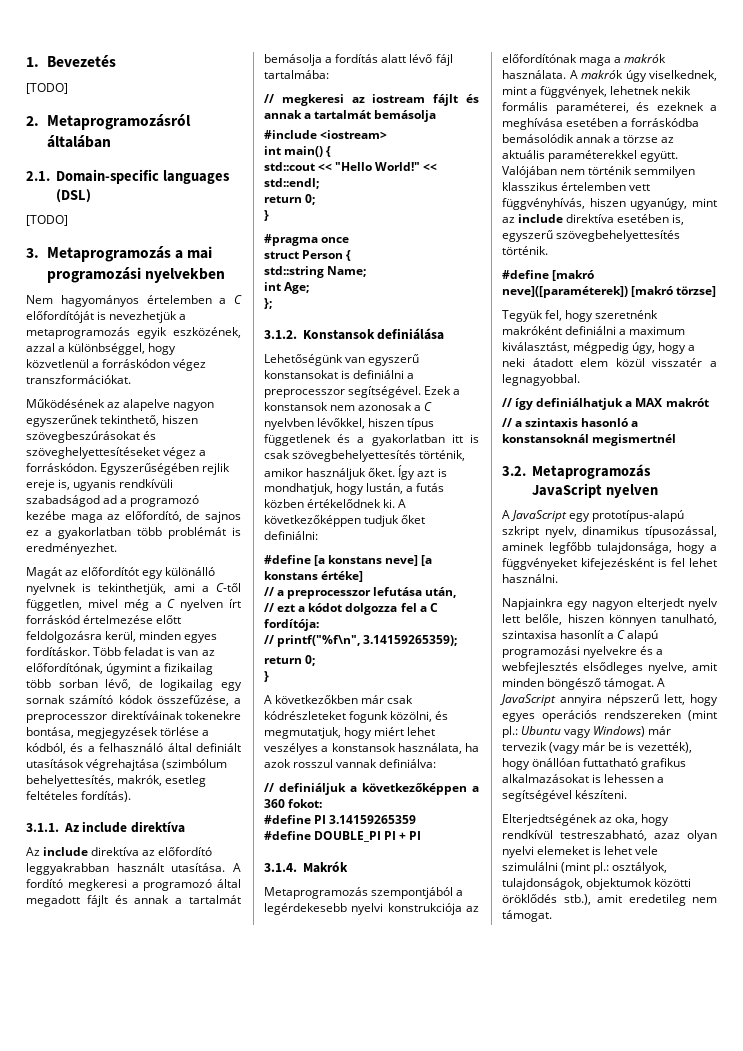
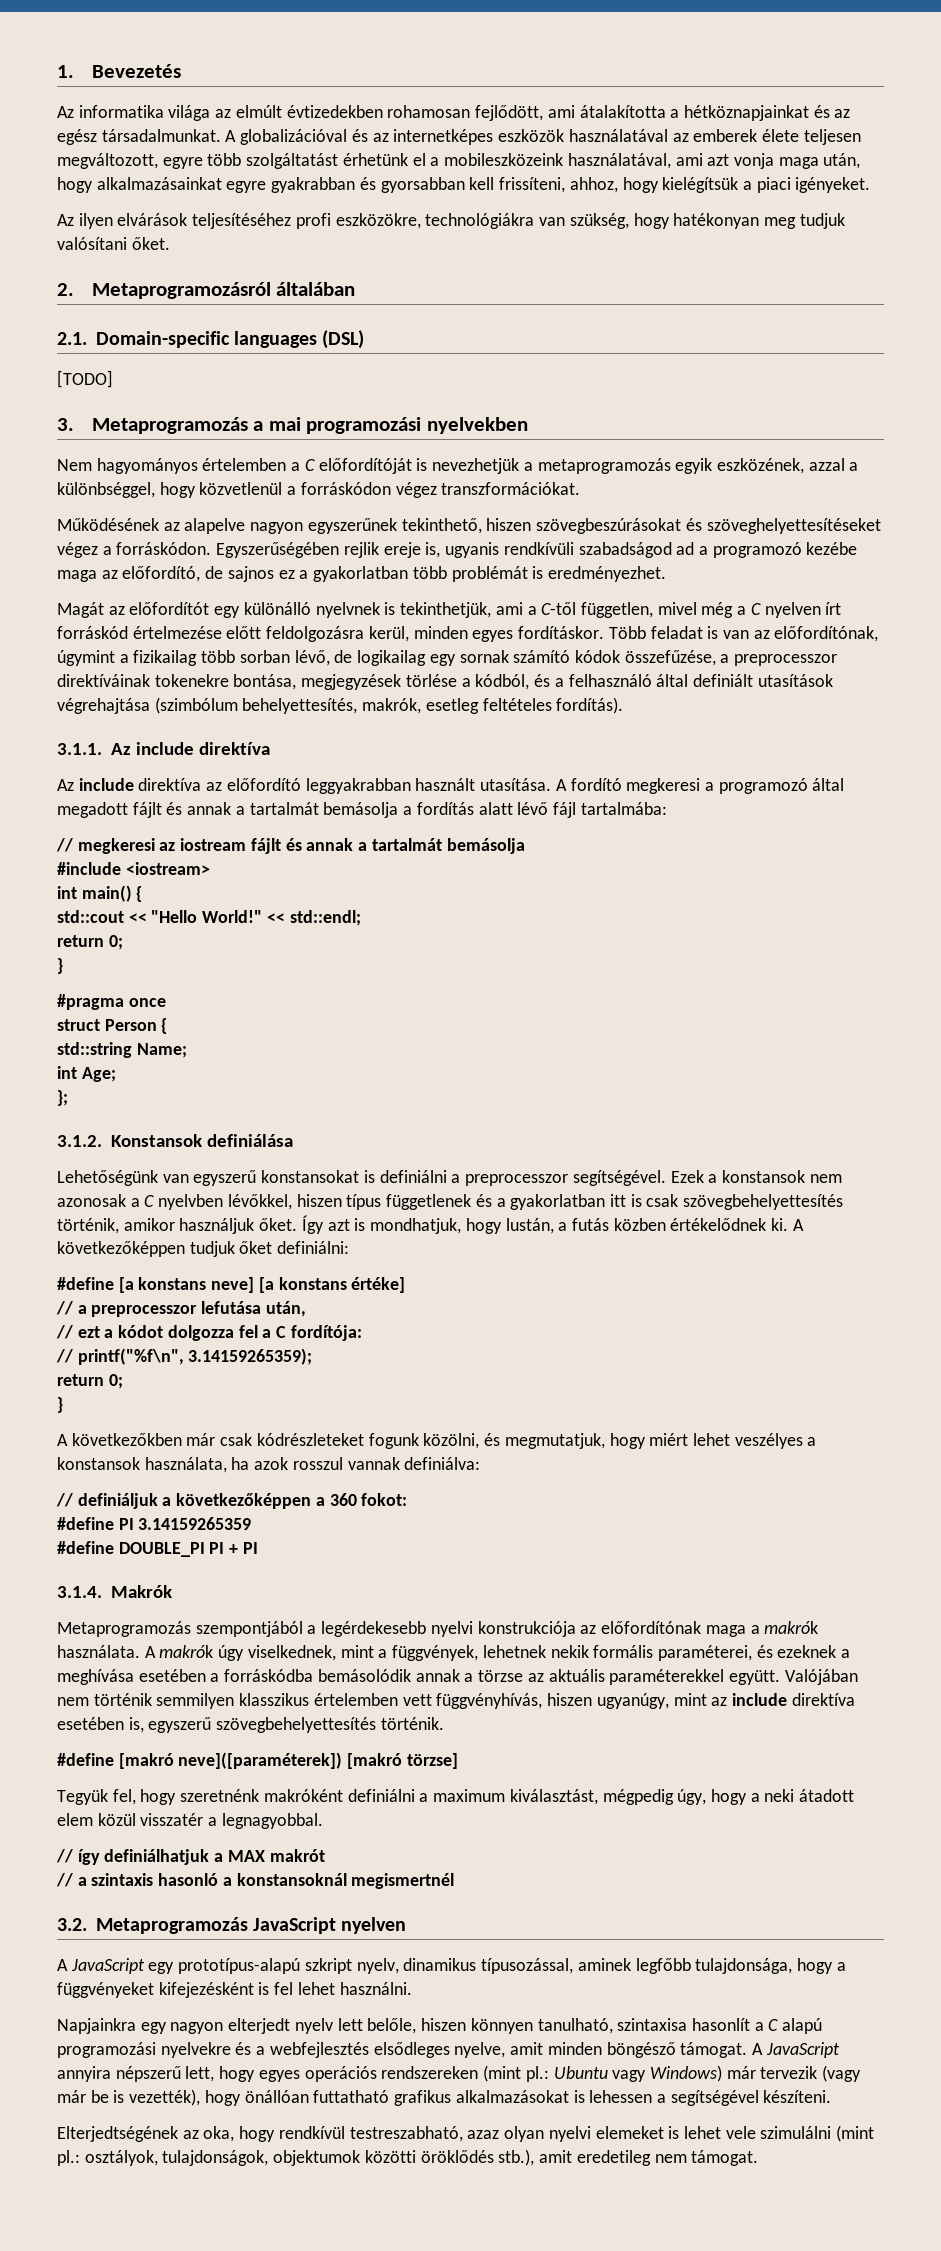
[26,83,68,94] [TODO] -> [57,105,851,121] [57,129,861,145] [57,153,861,169] [57,177,871,193] [57,213,845,229] [57,237,170,250] Az informatika világa az elmúlt évtizedekben rohamosan fejlődött, ami átalakította a hétköznapjainkat és az egész társadalmunkat. A globalizációval és az internetképes eszközök használatával az emberek élete teljesen megváltozott, egyre több szolgáltatást érhetünk el a mobileszközeink használatával, ami azt vonja maga után, hogy alkalmazásainkat egyre gyakrabban és gyorsabban kell frissíteni, ahhoz, hogy kielégítsük a piaci igényeket. // Az ilyen elvárások teljesítéséhez profi eszközökre, technológiákra van szükség, hogy hatékonyan meg tudjuk valósítani őket.

